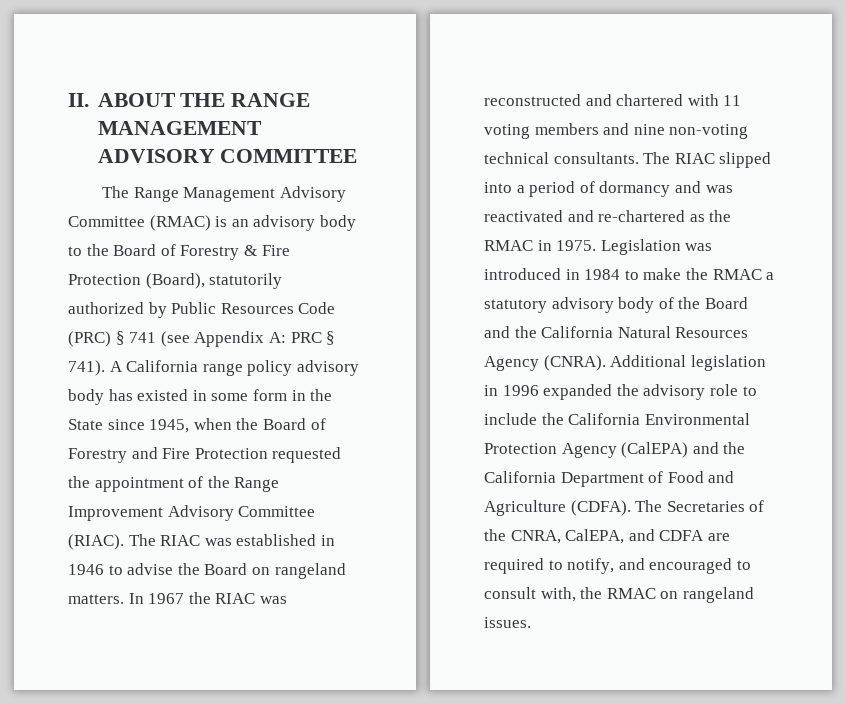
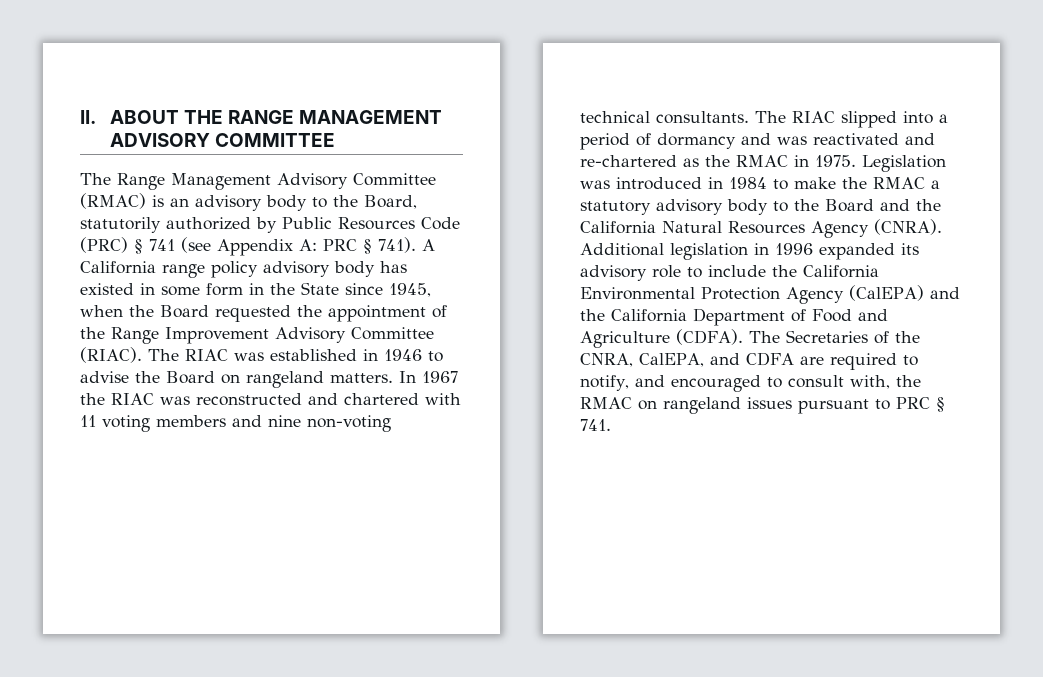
[113,244,290,260] [68,273,205,289] Board of Forestry & Fire Protection (Board), -> [364,195,417,209] Board,
[310,418,326,430] [68,447,268,463] of Forestry and Fire Protection -> (209, 311) none
[658,297,674,309] of -> [773,201,788,212] to
[616,384,639,396] the -> [901,243,919,255] its
[484,617,531,628] issues. -> [747,397,945,414] [580,419,611,431] issues pursuant to PRC § 741.

